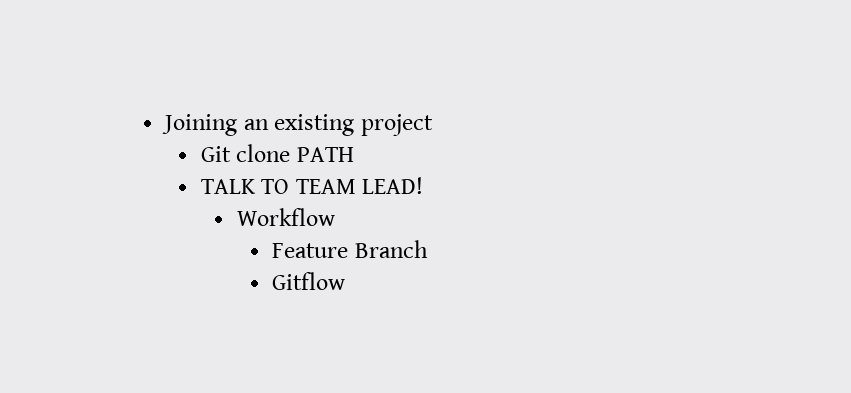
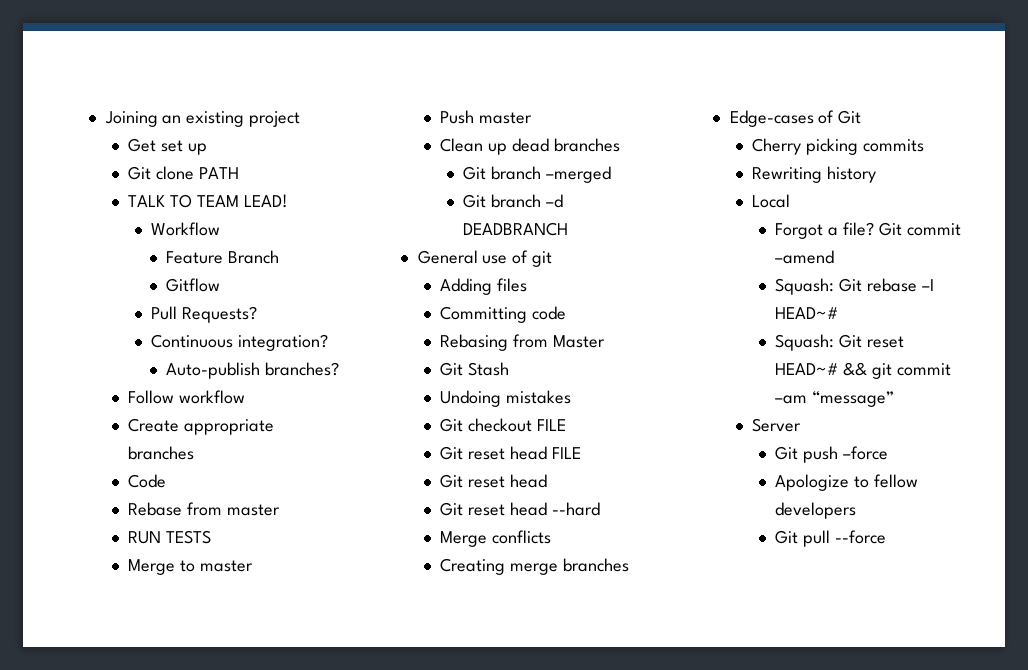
(433, 125) none -> [128,138,208,155] // Get set up
(346, 281) none -> [151,306,258,323] [151,334,329,351] [166,362,340,379] [128,390,246,404] [128,418,275,435] [128,446,195,460] [128,474,167,488] [128,502,281,516] [128,530,212,544] [128,559,254,575] [440,110,533,124] [440,138,620,155] [463,166,611,183] [463,194,563,208] [463,222,569,236] [417,250,553,267] [440,278,528,295] [440,306,567,323] [440,334,606,351] [440,362,510,376] [440,390,572,407] [440,418,567,432] [440,446,581,460] [440,474,548,488] [440,502,600,516] [440,530,552,547] [440,558,630,575] [729,110,862,127] [752,138,925,155] [752,166,877,183] [752,194,791,208] [775,222,961,239] [775,250,835,264] [775,278,934,295] [775,307,839,319] [775,334,904,351] [775,362,951,379] [775,391,895,407] [752,418,802,432] [775,446,888,463] [775,474,918,491] [775,502,857,519] [775,530,886,547] // Pull Requests? // Continuous integration? // Auto-publish branches? // Follow workflow // Create appropriate branches // Code // Rebase from master // RUN TESTS // Merge to master // Push master // Clean up dead branches // Git branch –merged // Git branch –d DEADBRANCH // General use of git // Adding files // Committing code // Rebasing from Master // Git Stash // Undoing mistakes // Git checkout FILE // Git reset head FILE // Git reset head // Git reset head --hard // Merge conflicts // Creating merge branches // Edge-cases of Git // Cherry picking commits // Rewriting history // Local // Forgot a file? Git commit –amend // Squash: Git rebase –I HEAD~# // Squash: Git reset HEAD~# && git commit –am “message” // Server // Git push –force // Apologize to fellow developers // Git pull --force

